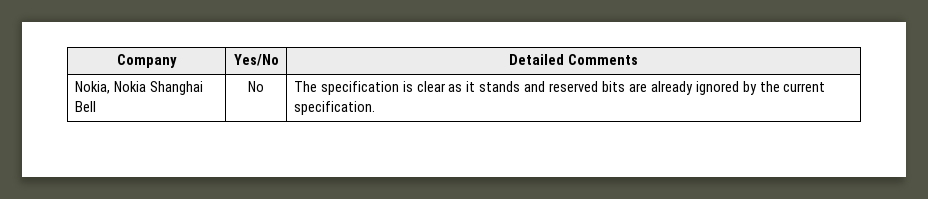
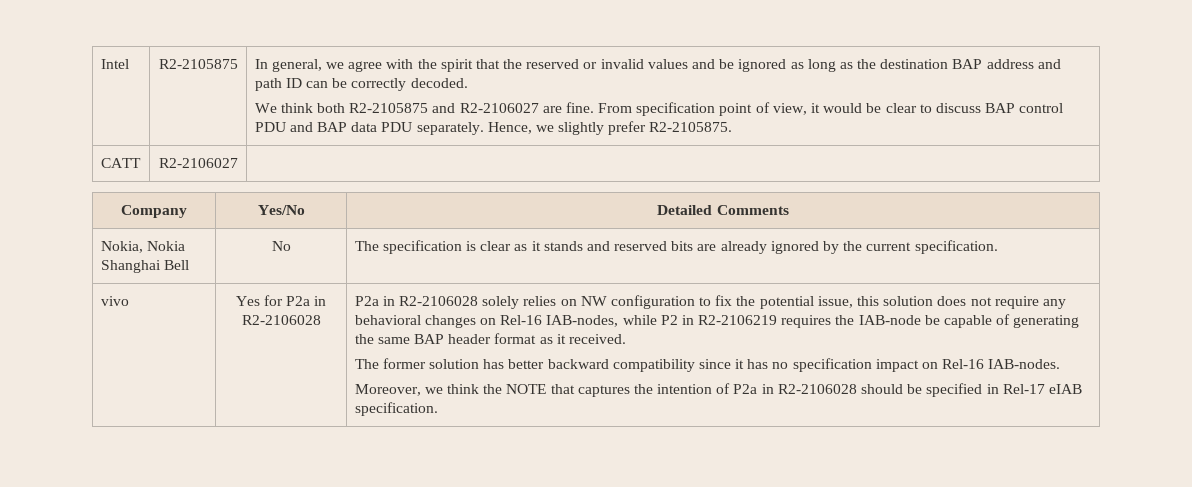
(117, 61) none -> [100,59,129,69] [158,59,238,69] [254,59,1061,72] [254,78,468,91] [254,102,1064,116] [254,121,733,135] [100,158,141,168] [158,158,238,168] Intel | R2-2105875 | In general, we agree with the spirit that the reserved or invalid values and be ignored as long as the destination BAP address and path ID can be correctly decoded. // We think both R2-2105875 and R2-2106027 are fine. From specification point of view, it would be clear to discuss BAP control PDU and BAP data PDU separately. Hence, we slightly prefer R2-2105875. // CATT | R2-2106027 | //
(375, 108) none -> [100,296,129,306] [235,295,327,306] [241,315,321,325] [354,295,1066,309] [354,314,1080,328] [354,333,626,344] [354,358,1061,372] [354,383,1082,397] [354,402,438,416] // vivo | Yes for P2a in R2-2106028 | P2a in R2-2106028 solely relies on NW configuration to fix the potential issue, this solution does not require any behavioral changes on Rel-16 IAB-nodes, while P2 in R2-2106219 requires the IAB-node be capable of generating the same BAP header format as it received. // The former solution has better backward compatibility since it has no specification impact on Rel-16 IAB-nodes. // Moreover, we think the NOTE that captures the intention of P2a in R2-2106028 should be specified in Rel-17 eIAB specification.

